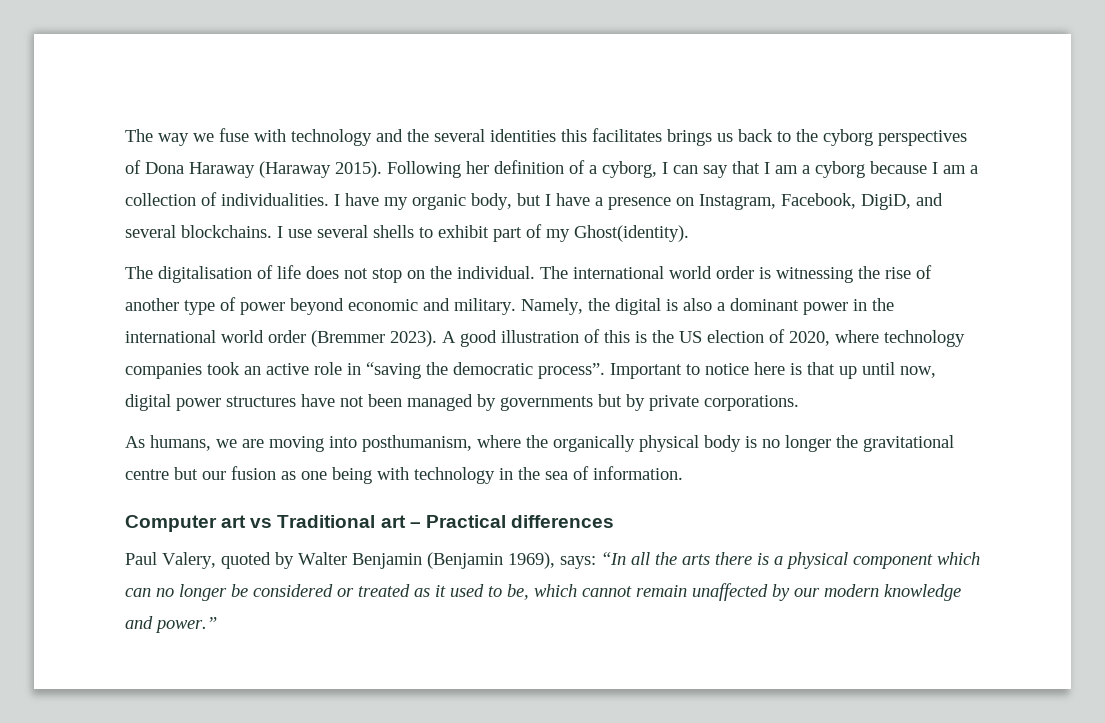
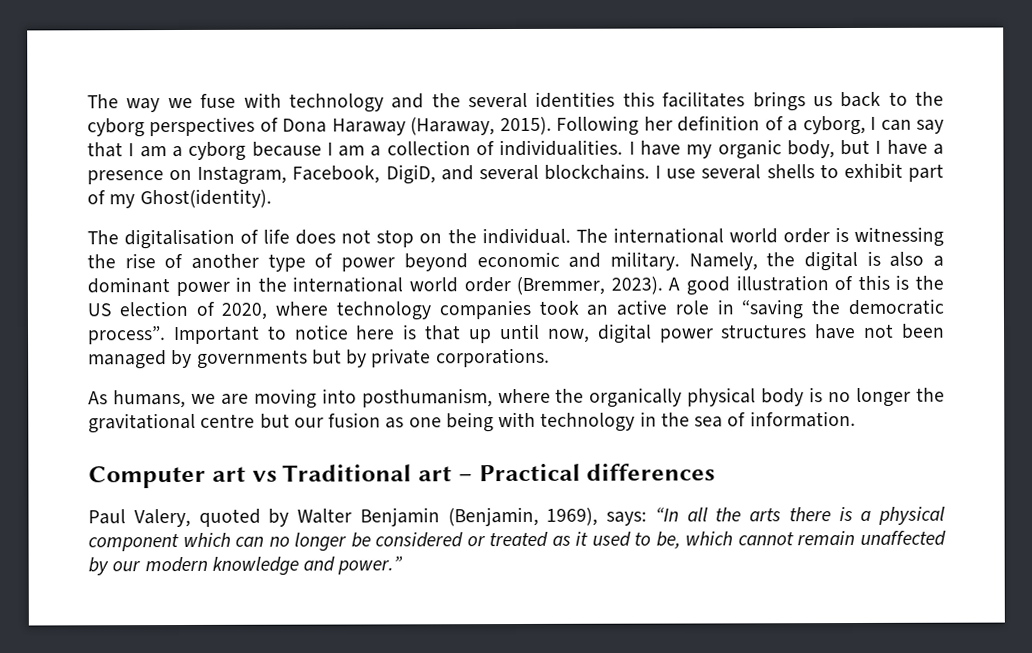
[259,161,331,178] (Haraway -> [410,117,496,136] (Haraway,
[311,330,385,347] (Bremmer -> [516,276,606,295] (Bremmer,
[427,552,503,569] (Benjamin -> [447,506,539,527] (Benjamin,

